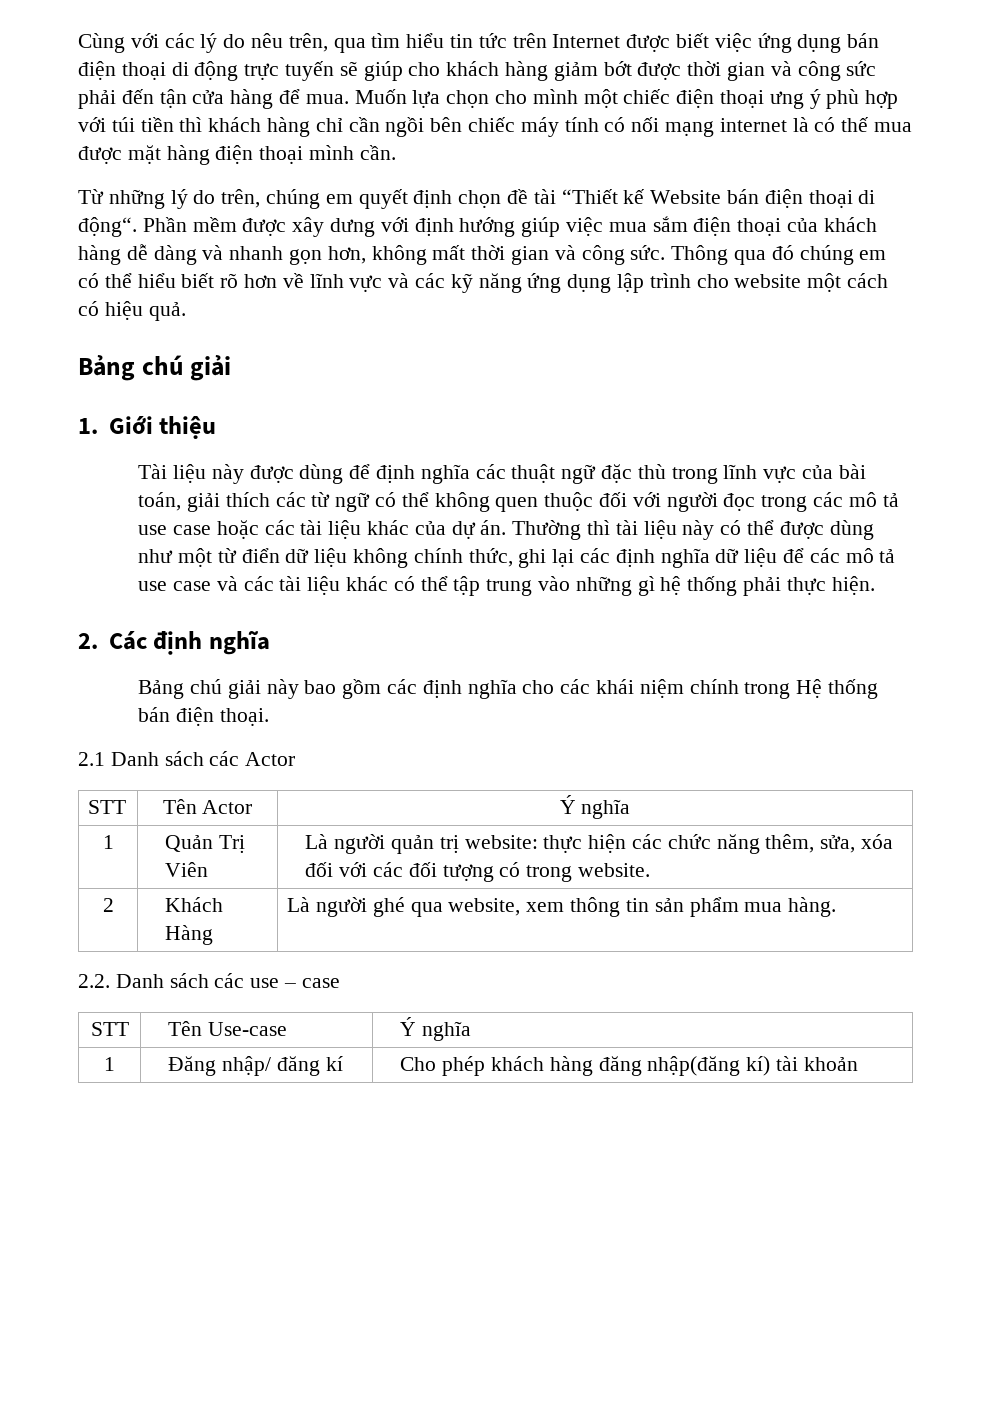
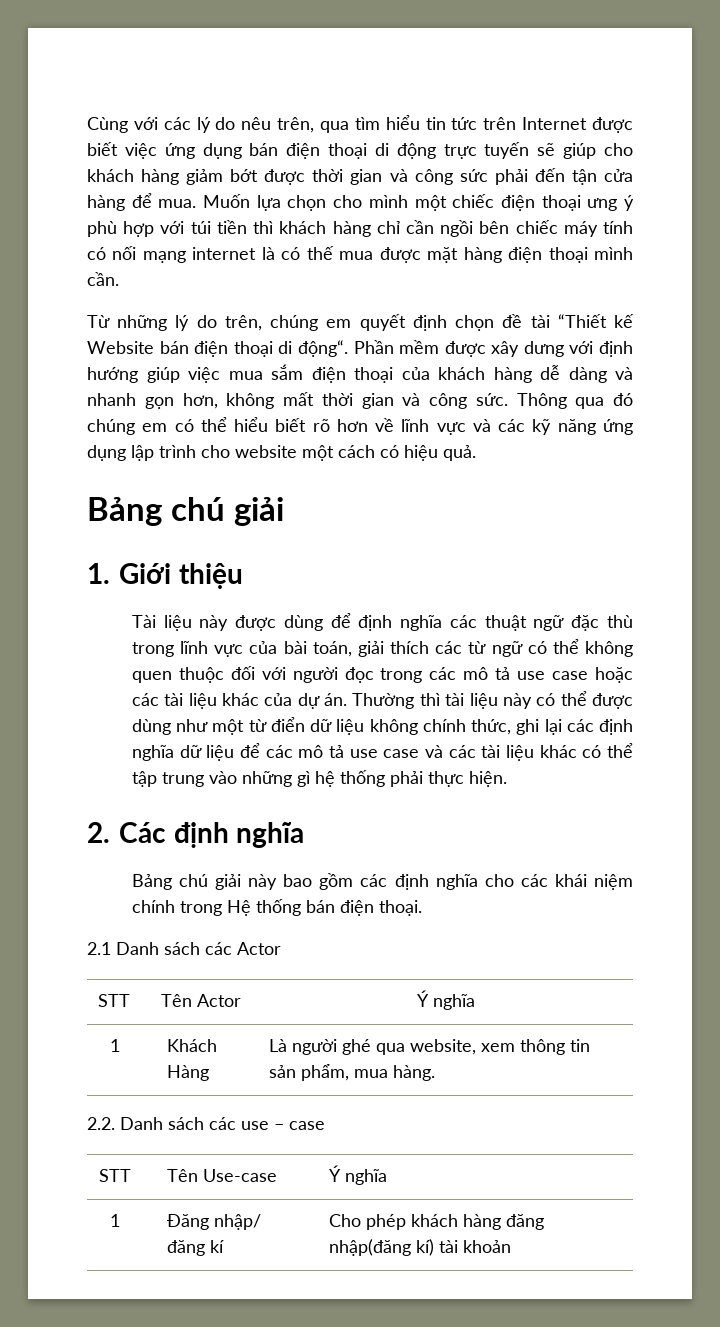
[165,835,246,853] [165,862,209,877] [305,834,893,854] [305,862,650,882] [102,898,114,912] | Quản Trị Viên | Là người quản trị website: thực hiện các chức năng thêm, sửa, xóa đối với các đối tượng có trong website. // 2 -> (120, 1045) none
[689,897,739,917] phẩm -> [301,1064,350,1081] phẩm,

